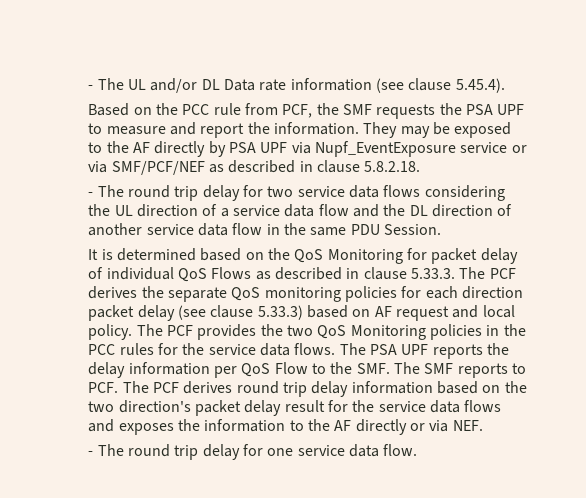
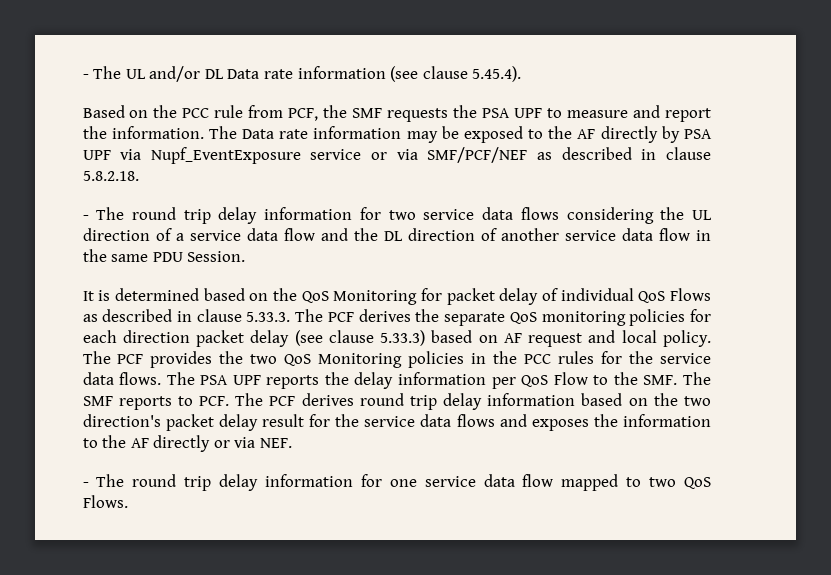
[363,122,398,138] They -> [208,126,402,139] The Data rate information
(240, 193) none -> [264,207,353,220] information
(240, 452) none -> [264,474,353,487] information
[383,444,418,456] flow. -> [522,474,712,491] [82,495,128,508] flow mapped to two QoS Flows.

